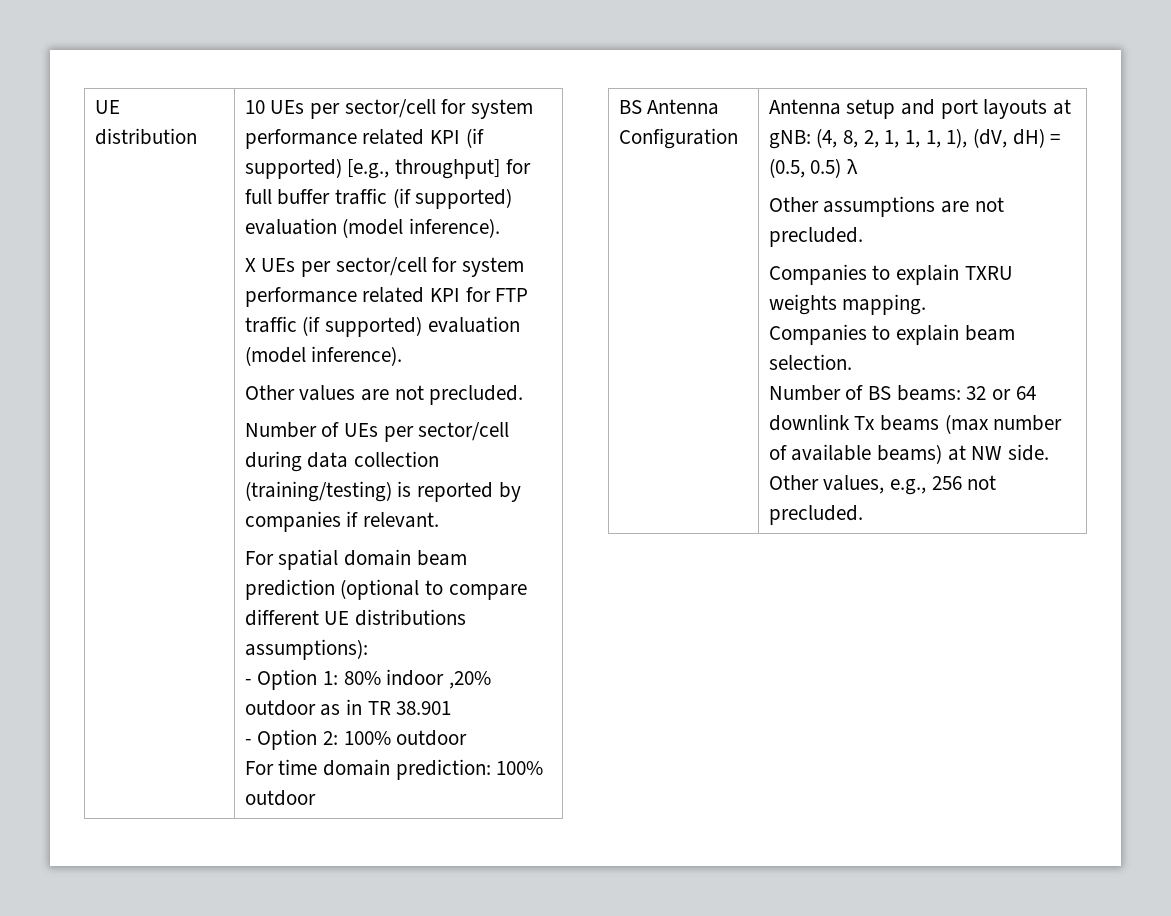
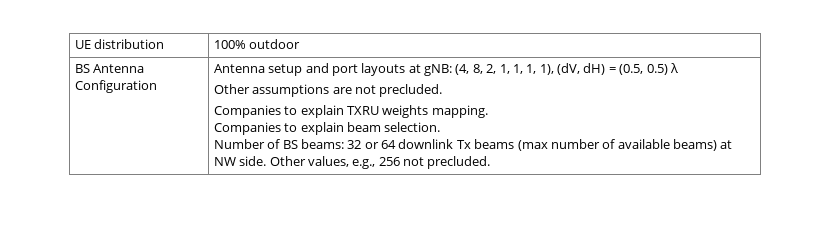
[244,99,533,119] [244,128,484,149] [244,158,531,179] [244,188,513,209] [244,218,500,238] [244,257,524,277] [244,287,529,307] [244,316,520,337] [244,346,403,366] [244,385,524,405] [244,422,510,442] [244,451,439,472] [244,481,521,502] [244,511,439,532] [244,549,467,570] [244,579,527,600] [244,609,466,626] [244,639,368,660] [244,669,491,690] [244,699,452,716] [244,729,468,750] [244,759,491,780] 10 UEs per sector/cell for system performance related KPI (if supported) [e.g., throughput] for full buffer traffic (if supported) evaluation (model inference). // X UEs per sector/cell for system performance related KPI for FTP traffic (if supported) evaluation (model inference). // Other values are not precluded. // Number of UEs per sector/cell during data collection (training/testing) is reported by companies if relevant. // For spatial domain beam prediction (optional to compare different UE distributions assumptions): // - Option 1: 80% indoor ,20% outdoor as in TR 38.901 // - Option 2: 100% outdoor // For time domain prediction: -> (165, 44) none

